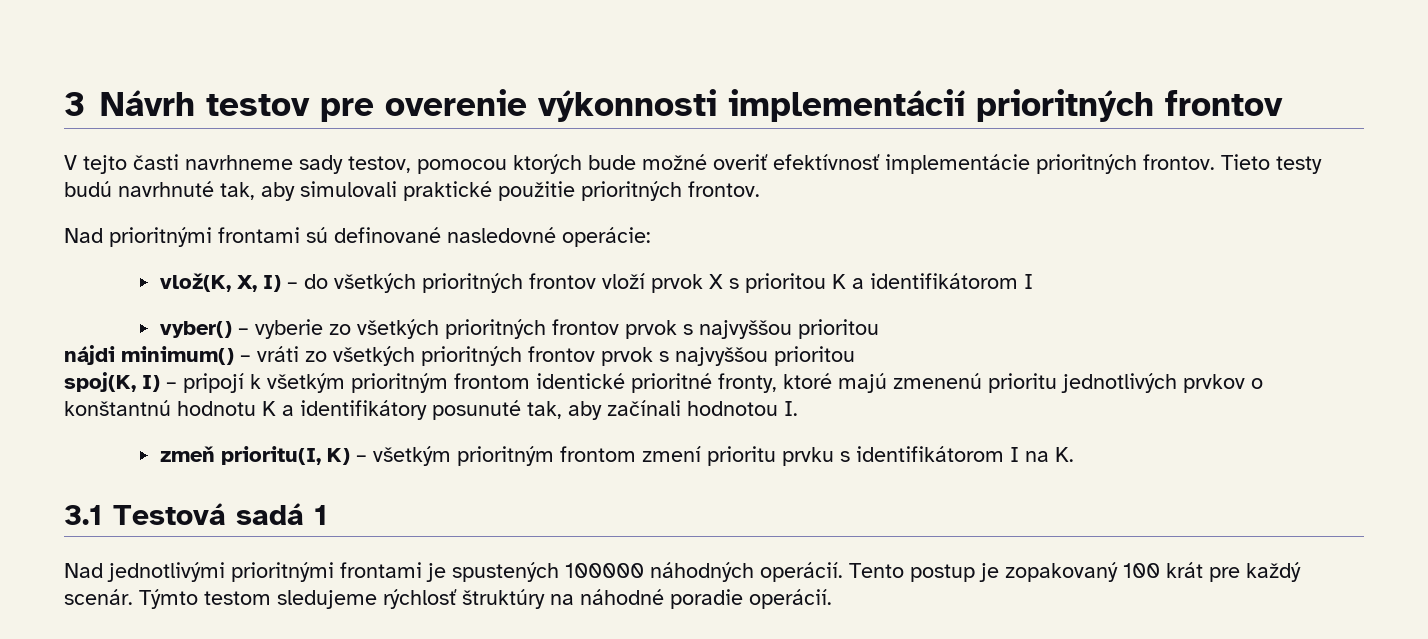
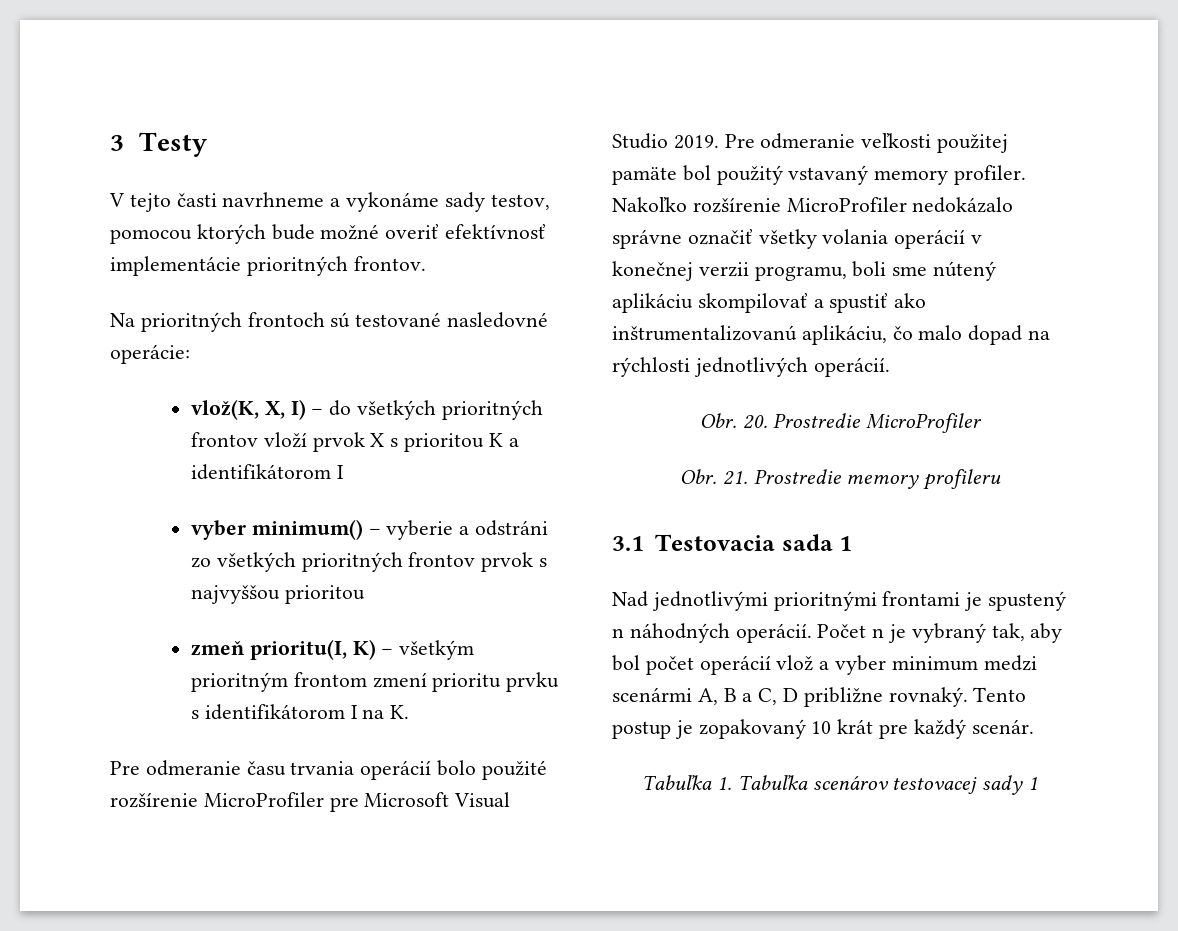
[99,89,1283,122] Návrh testov pre overenie výkonnosti implementácií prioritných frontov -> [138,132,207,157] Testy
(293, 162) none -> [330,192,440,212] a vykonáme
[1221,154,1322,174] [64,181,760,201] [64,227,441,247] Tieto testy budú navrhnuté tak, aby simulovali praktické použitie prioritných frontov. // Nad prioritnými frontami sú definované -> [110,312,442,332] // Na prioritných frontoch sú testované
[159,319,879,339] [64,345,855,366] [64,372,1263,393] [64,400,798,420] vyber() – vyberie zo všetkých prioritných frontov prvok s najvyššou prioritou // nájdi minimum() – vráti zo všetkých prioritných frontov prvok s najvyššou prioritou // spoj(K, I) – pripojí k všetkým prioritným frontom identické prioritné fronty, ktoré majú zmenenú prioritu jednotlivých prvkov o konštantnú hodnotu K a identifikátory posunuté tak, aby začínali hodnotou I. -> [191,519,549,540] [191,552,548,572] [191,585,365,604] vyber minimum() – vyberie a odstráni zo všetkých prioritných frontov prvok s najvyššou prioritou
(1074, 454) none -> [110,760,547,780] [110,792,511,812] [612,133,1009,153] [612,165,1027,185] [612,197,1014,213] [612,229,983,249] [612,261,997,281] [612,293,927,313] [612,325,1051,345] [612,357,890,377] [699,413,983,433] [679,469,1002,490] // Pre odmeranie času trvania operácií bolo použité rozšírenie MicroProfiler pre Microsoft Visual Studio 2019. Pre odmeranie veľkosti použitej pamäte bol použitý vstavaný memory profiler. Nakoľko rozšírenie MicroProfiler nedokázalo správne označiť všetky volania operácií v konečnej verzii programu, boli sme nútený aplikáciu skompilovať a spustiť ako inštrumentalizovanú aplikáciu, čo malo dopad na rýchlosti jednotlivých operácií. // Obr. 20. Prostredie MicroProfiler // Obr. 21. Prostredie memory profileru
[113,503,304,525] Testová sadá -> [654,534,833,551] Testovacia sada
[452,562,843,582] spustených 100000 náhodných operácií. -> [988,591,1067,611] [612,623,1063,643] [612,655,1037,675] [612,687,968,707] spustený n náhodných operácií. Počet n je vybraný tak, aby bol počet operácií vlož a vyber minimum medzi scenármi A, B a C, D približne rovnaký.
[1123,563,1160,578] 100 -> [811,721,832,734] 10
[139,589,832,609] Týmto testom sledujeme rýchlosť štruktúry na náhodné poradie operácií. -> [642,775,1038,795] // Tabuľka 1. Tabuľka scenárov testovacej sady 1

